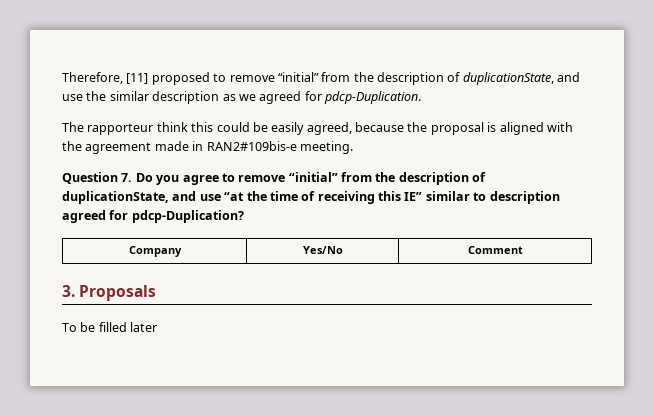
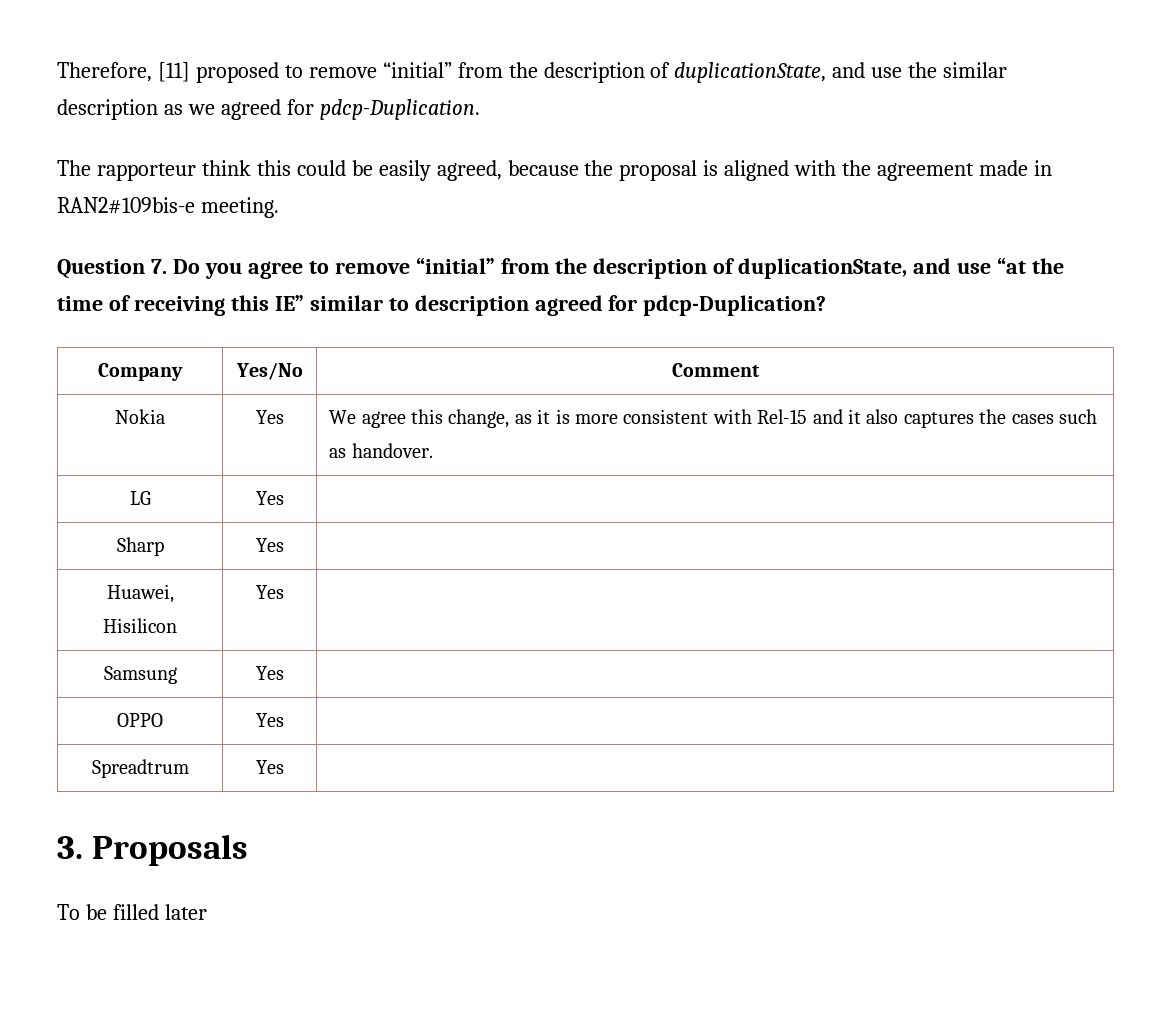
(523, 250) none -> [115,409,165,424] [255,410,284,424] [329,409,1097,428] [329,443,433,458] [129,491,151,505] [255,491,284,505] [116,537,164,556] [255,538,284,552] [106,584,174,603] [103,618,177,633] [255,585,284,599] [103,666,177,684] [255,666,284,680] [117,713,163,727] [255,713,284,727] [91,759,189,778] [255,760,284,774] // Nokia | Yes | We agree this change, as it is more consistent with Rel-15 and it also captures the cases such as handover. // LG | Yes | // Sharp | Yes | // Huawei, Hisilicon | Yes | // Samsung | Yes | // OPPO | Yes | // Spreadtrum | Yes |

